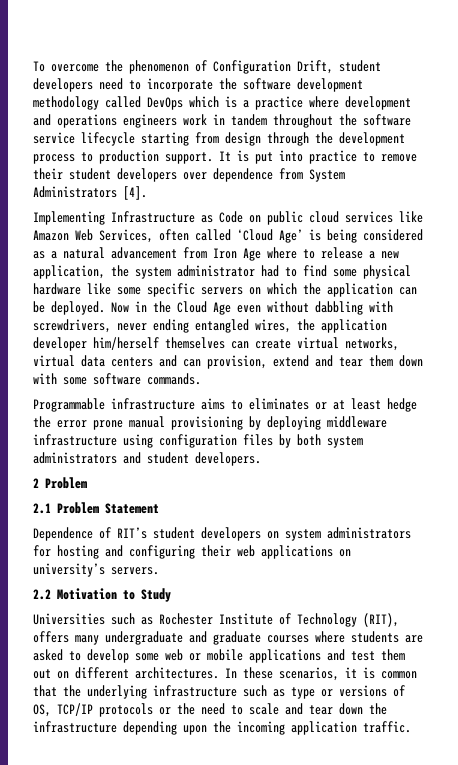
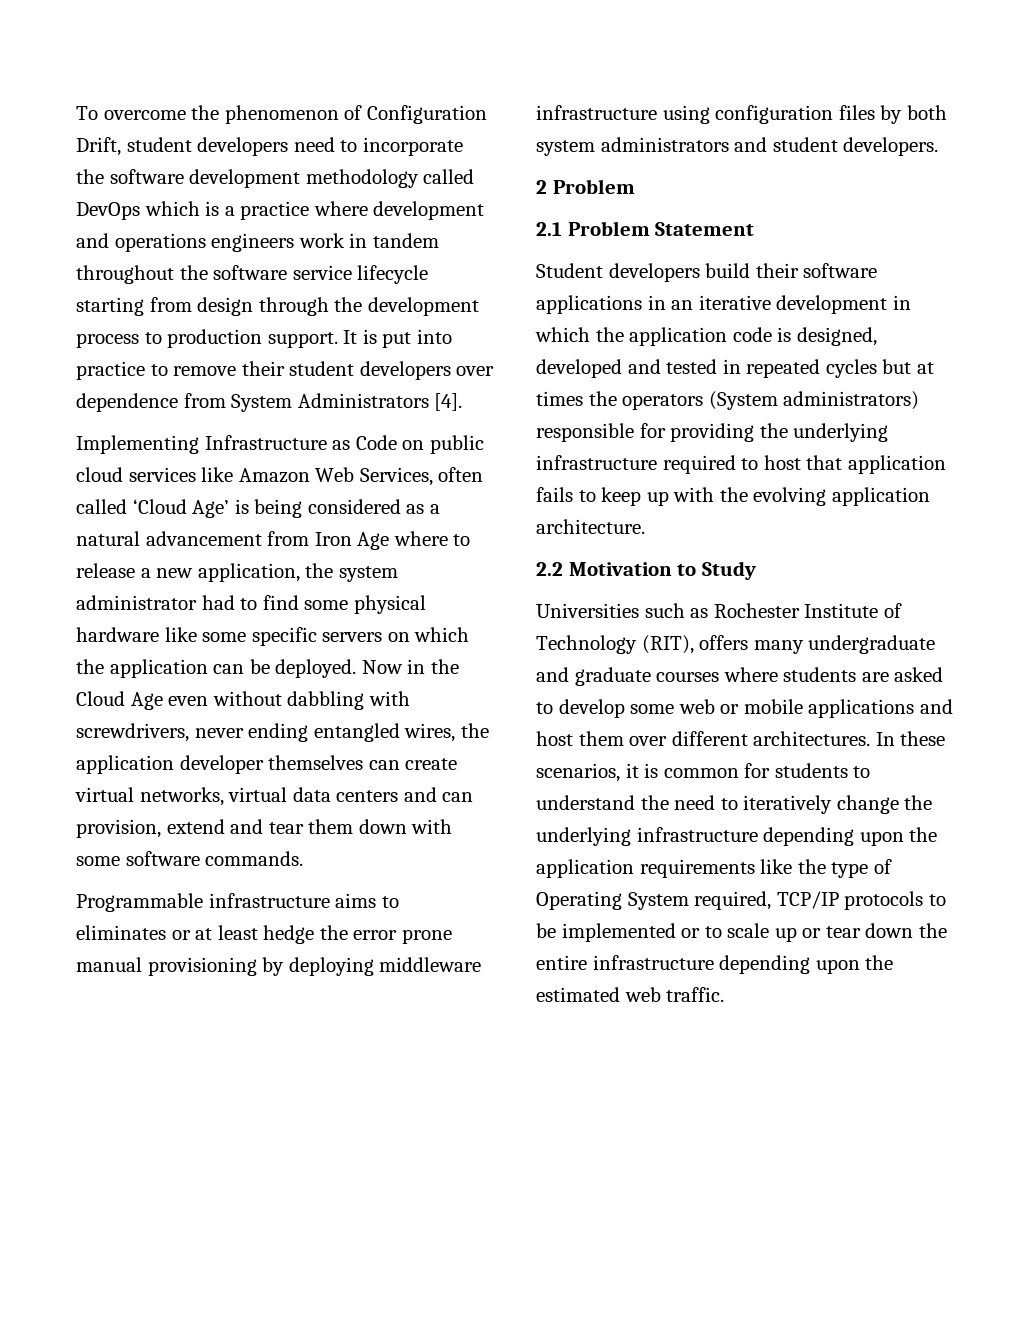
[93,337,159,350] him/herself -> (264, 764) none
[33,527,411,541] [33,545,351,559] [33,563,159,577] Dependence of RIT’s student developers on system administrators for hosting and configuring their web applications on university’s servers. -> [536,263,878,282] [536,295,911,314] [535,327,877,346] [536,359,934,378] [536,391,920,410] [536,423,889,442] [536,455,946,474] [536,487,930,506] [536,519,645,534] Student developers build their software applications in an iterative development in which the application code is designed, developed and tested in repeated cycles but at times the operators (System administrators) responsible for providing the underlying infrastructure required to host that application fails to keep up with the evolving application architecture.
[351,649,405,661] [33,669,69,679] test them out on -> [536,731,668,746] host them over
[33,685,405,699] [33,703,387,717] [33,721,357,735] that the underlying infrastructure such as type or versions of OS, TCP/IP protocols or the need to scale and tear down the infrastructure depending upon the incoming application -> [744,763,871,778] [536,795,933,814] [536,827,938,846] [536,859,892,878] [536,891,946,910] [536,923,947,942] [536,955,894,974] [536,987,661,1002] for students to understand the need to iteratively change the underlying infrastructure depending upon the application requirements like the type of Operating System required, TCP/IP protocols to be implemented or to scale up or tear down the entire infrastructure depending upon the estimated web

